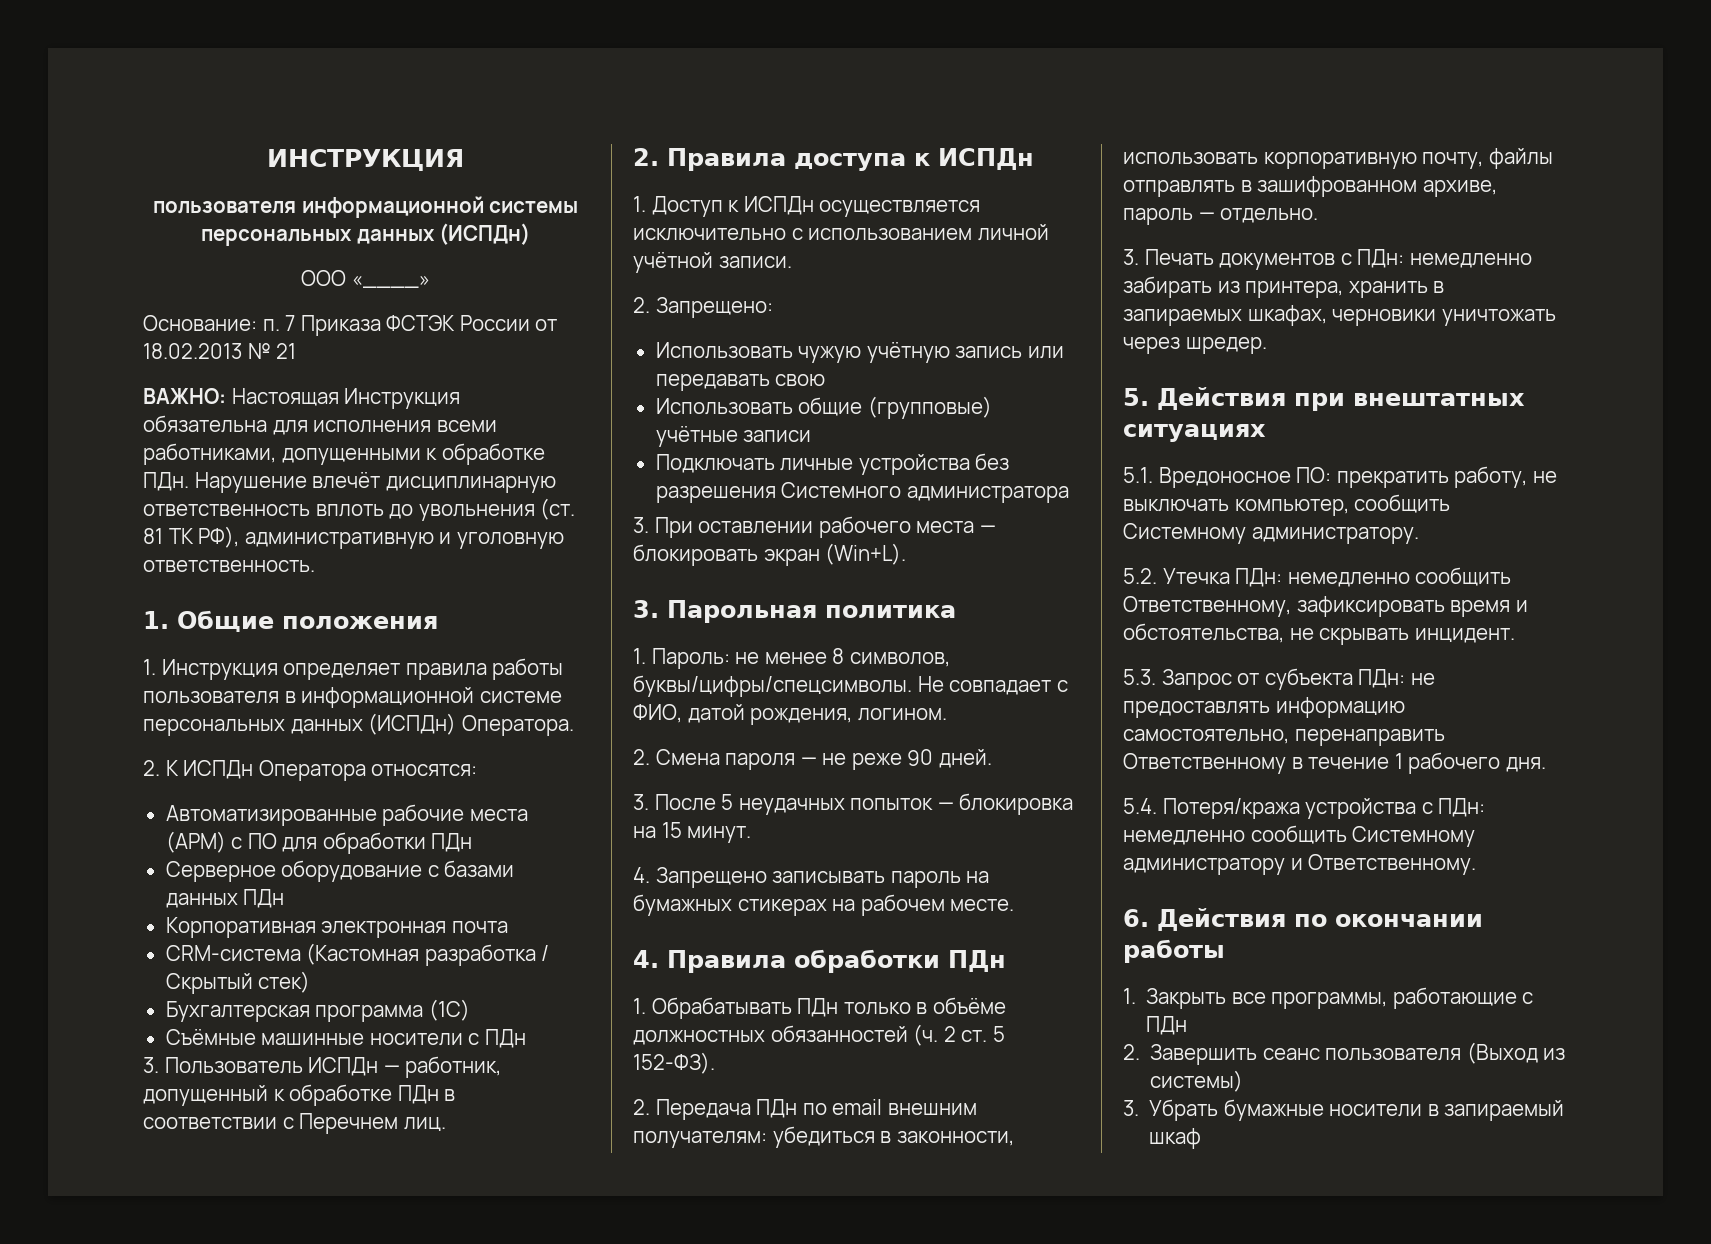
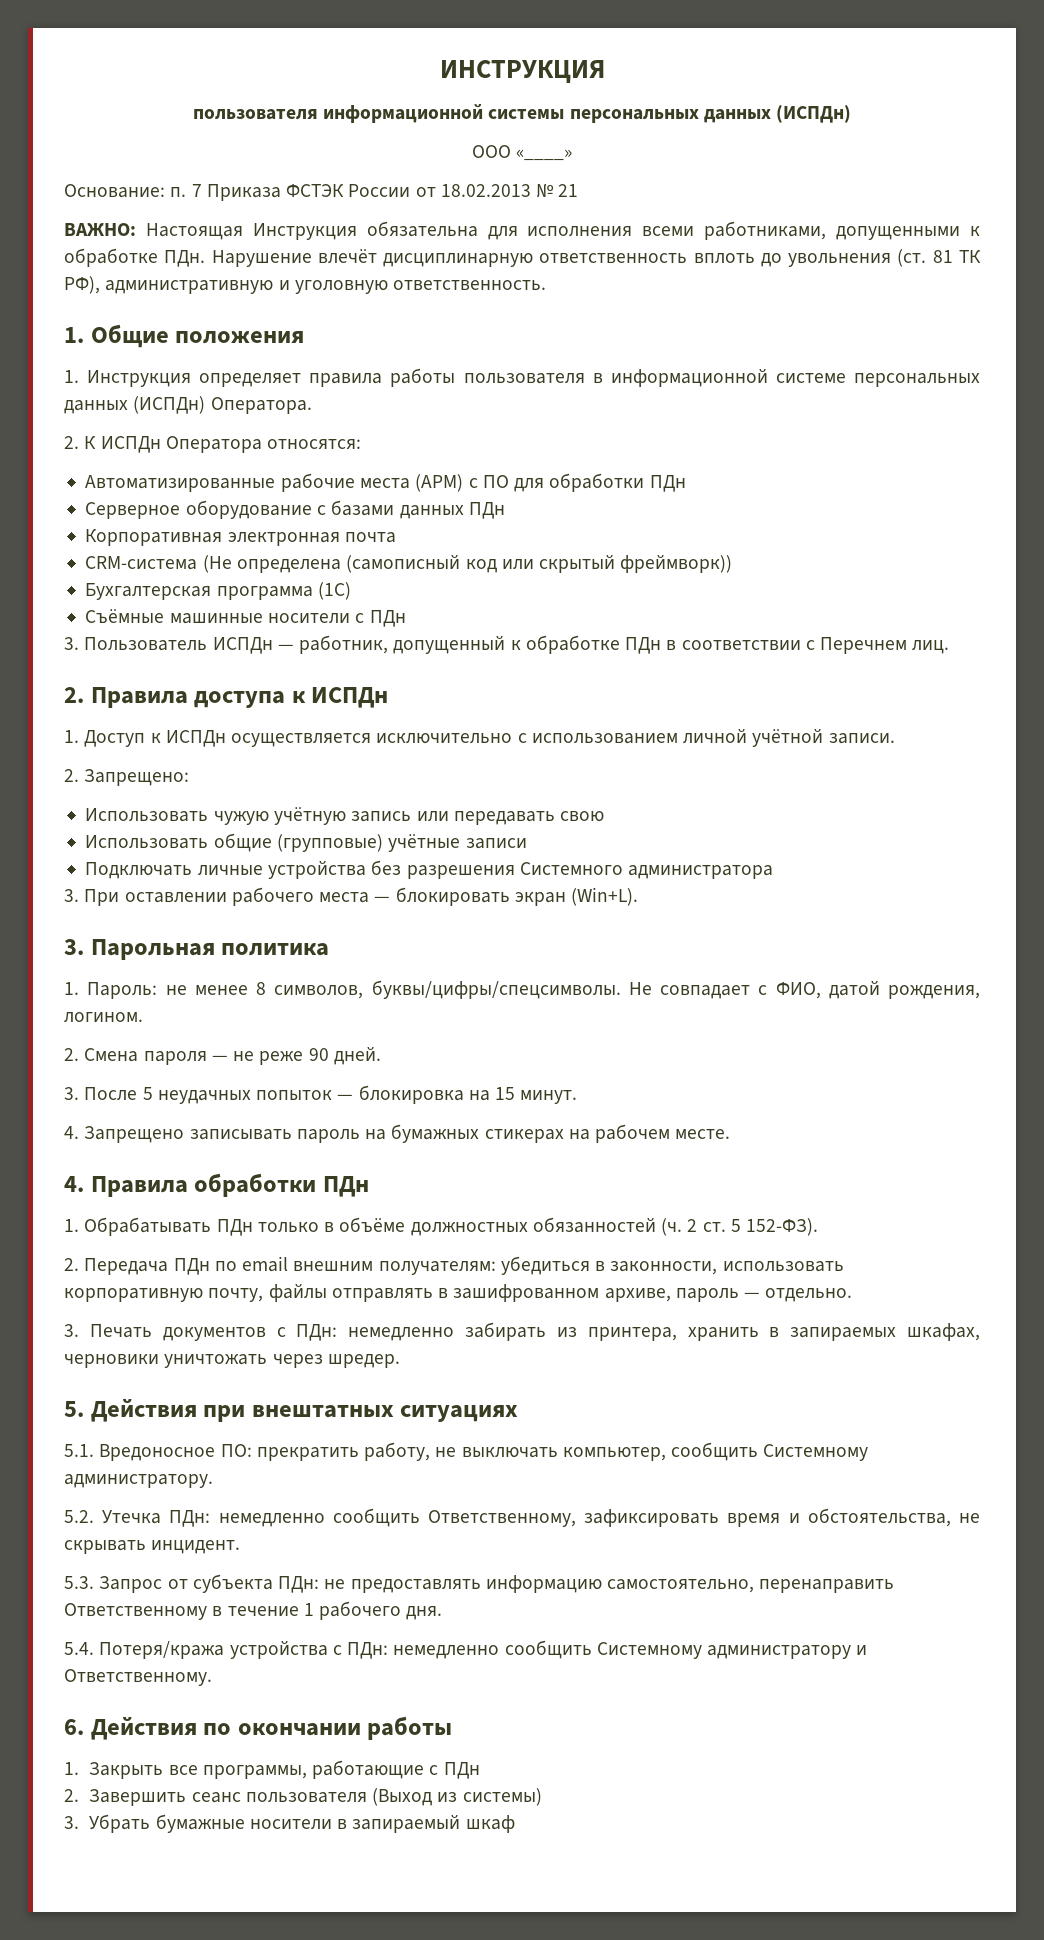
[306,943,550,966] [165,971,311,994] (Кастомная разработка / Скрытый стек) -> [202,554,733,573] (Не определена (самописный код или скрытый фреймворк))

